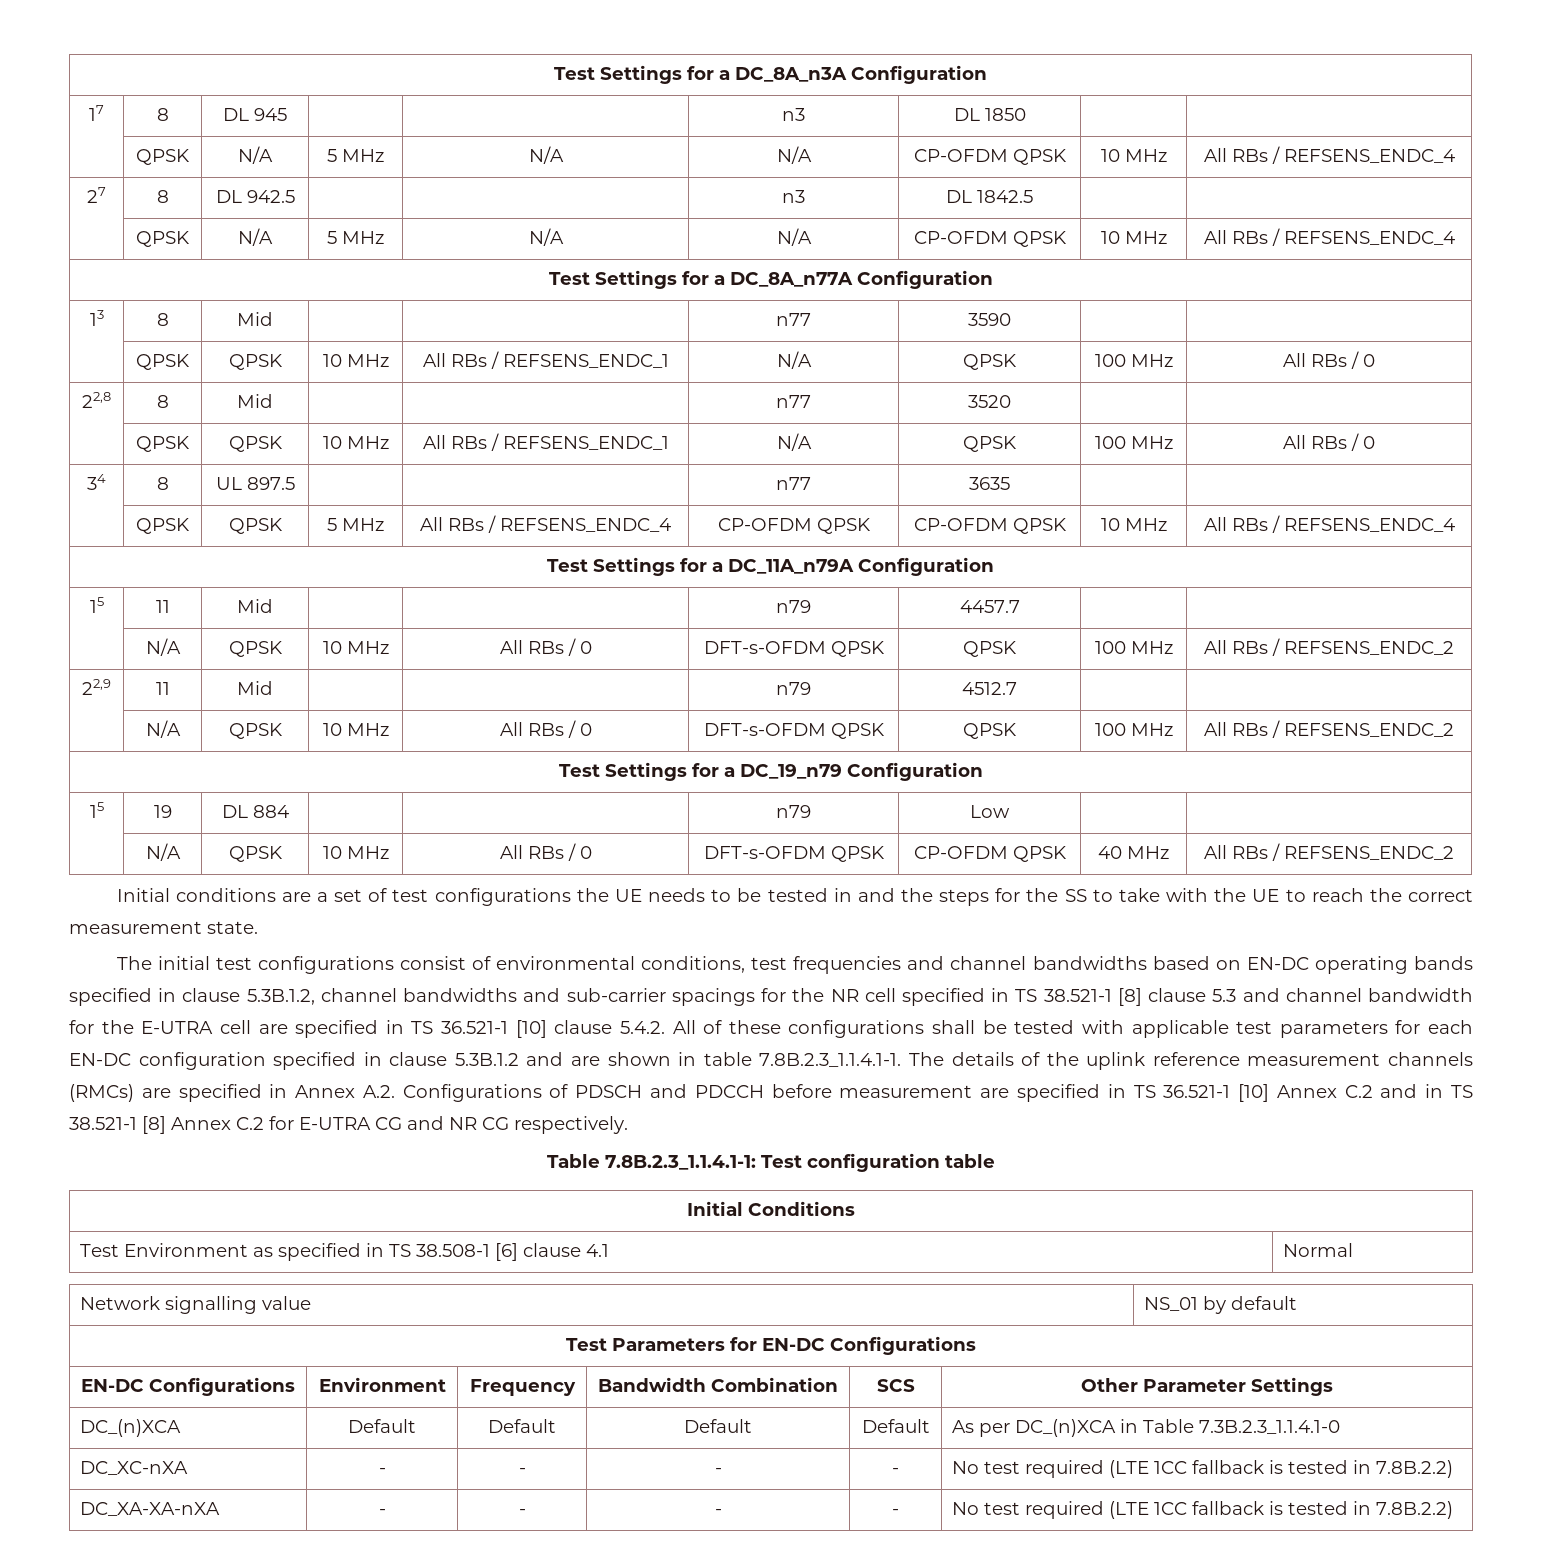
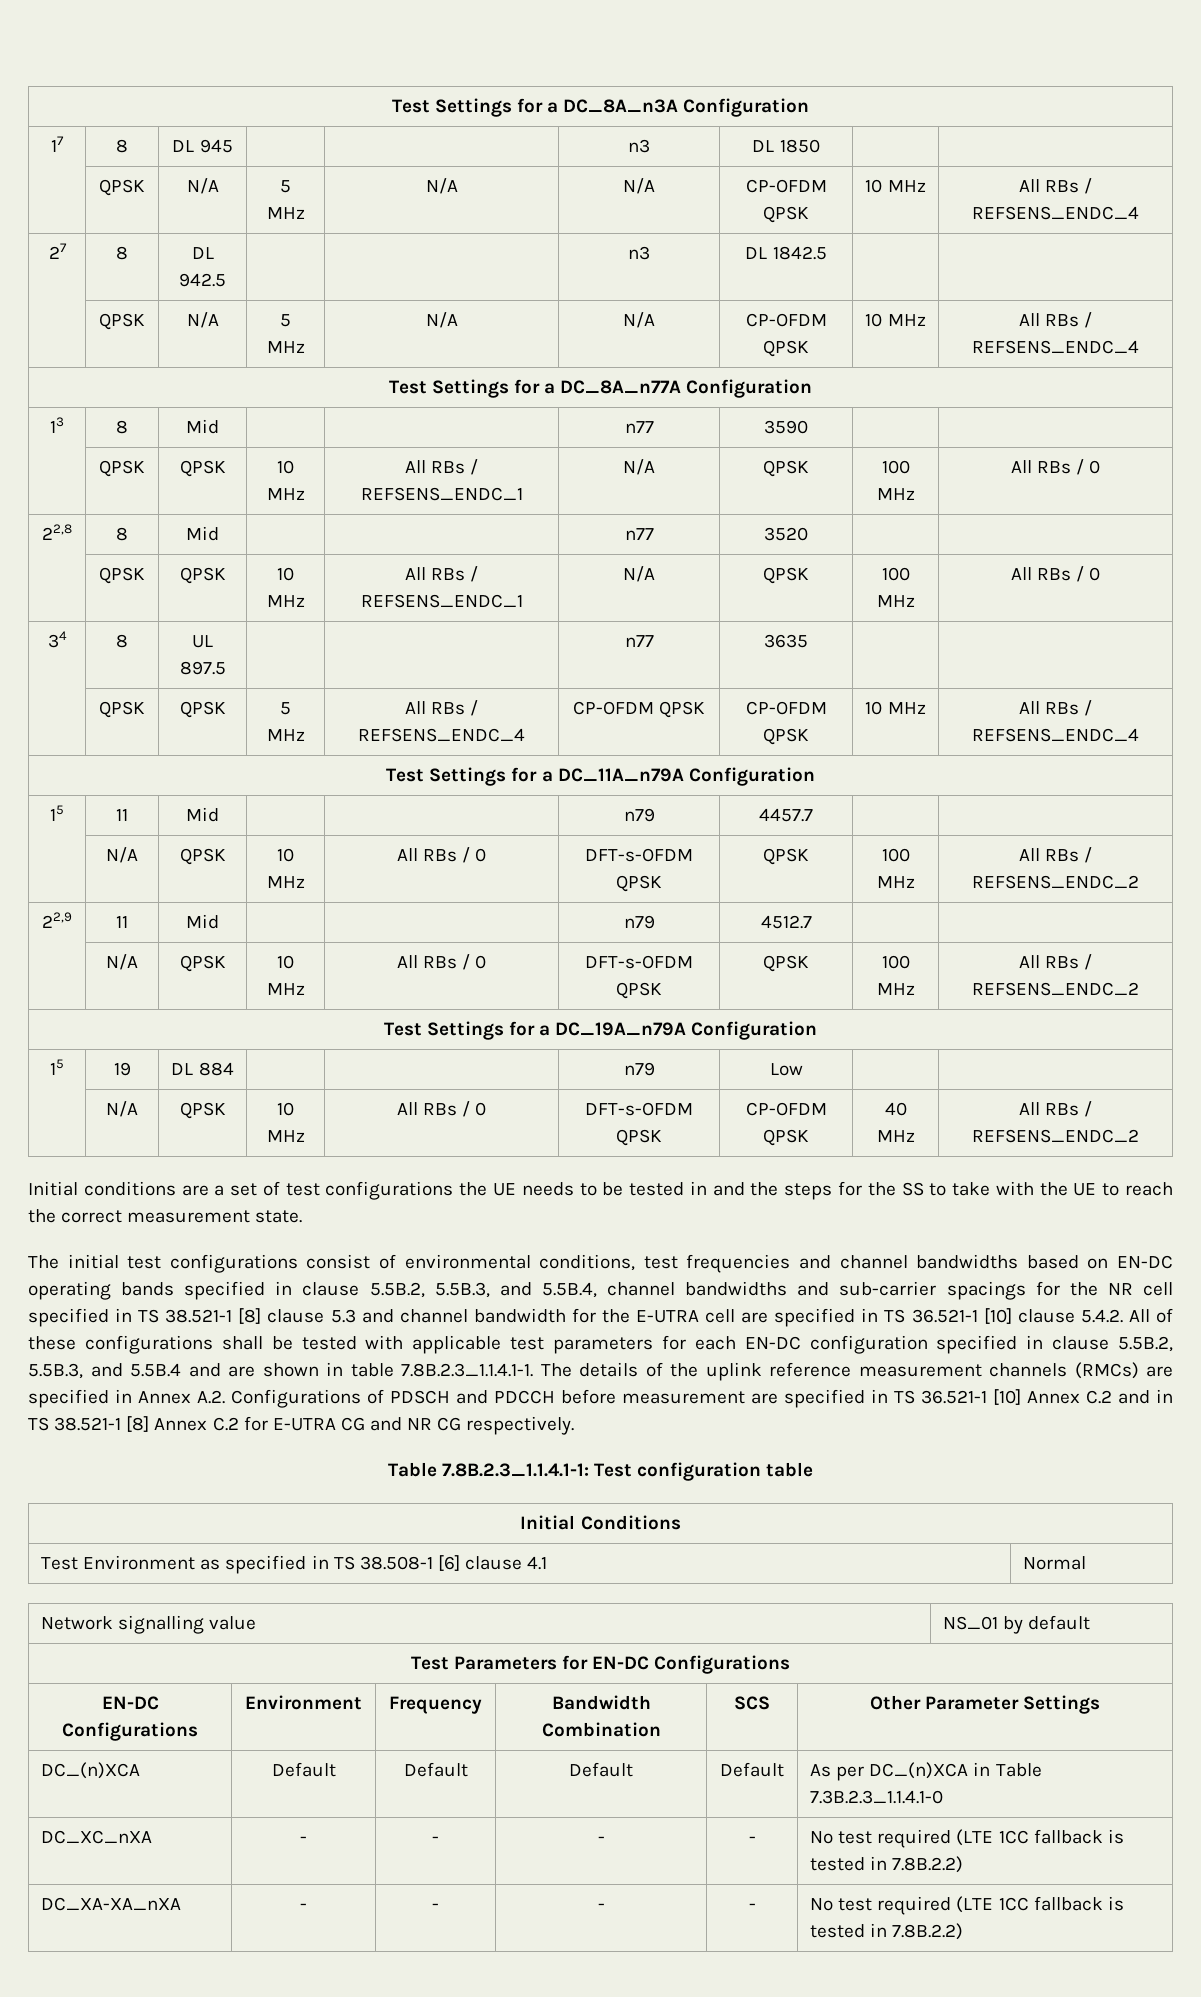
[739,764,842,779] DC_19_n79 -> [555,1022,687,1036] DC_19A_n79A
[246,989,315,1005] 5.3B.1.2, -> [369,1282,597,1298] 5.5B.2, 5.5B.3, and 5.5B.4,
[454,1053,519,1066] 5.3B.1.2 -> [1118,1336,1173,1352] [28,1363,181,1379] 5.5B.2, 5.5B.3, and 5.5B.4
[80,1461,189,1475] DC_XC-nXA -> [41,1830,153,1844] DC_XC_nXA
[80,1502,221,1516] DC_XA-XA-nXA -> [41,1897,182,1911] DC_XA-XA_nXA

